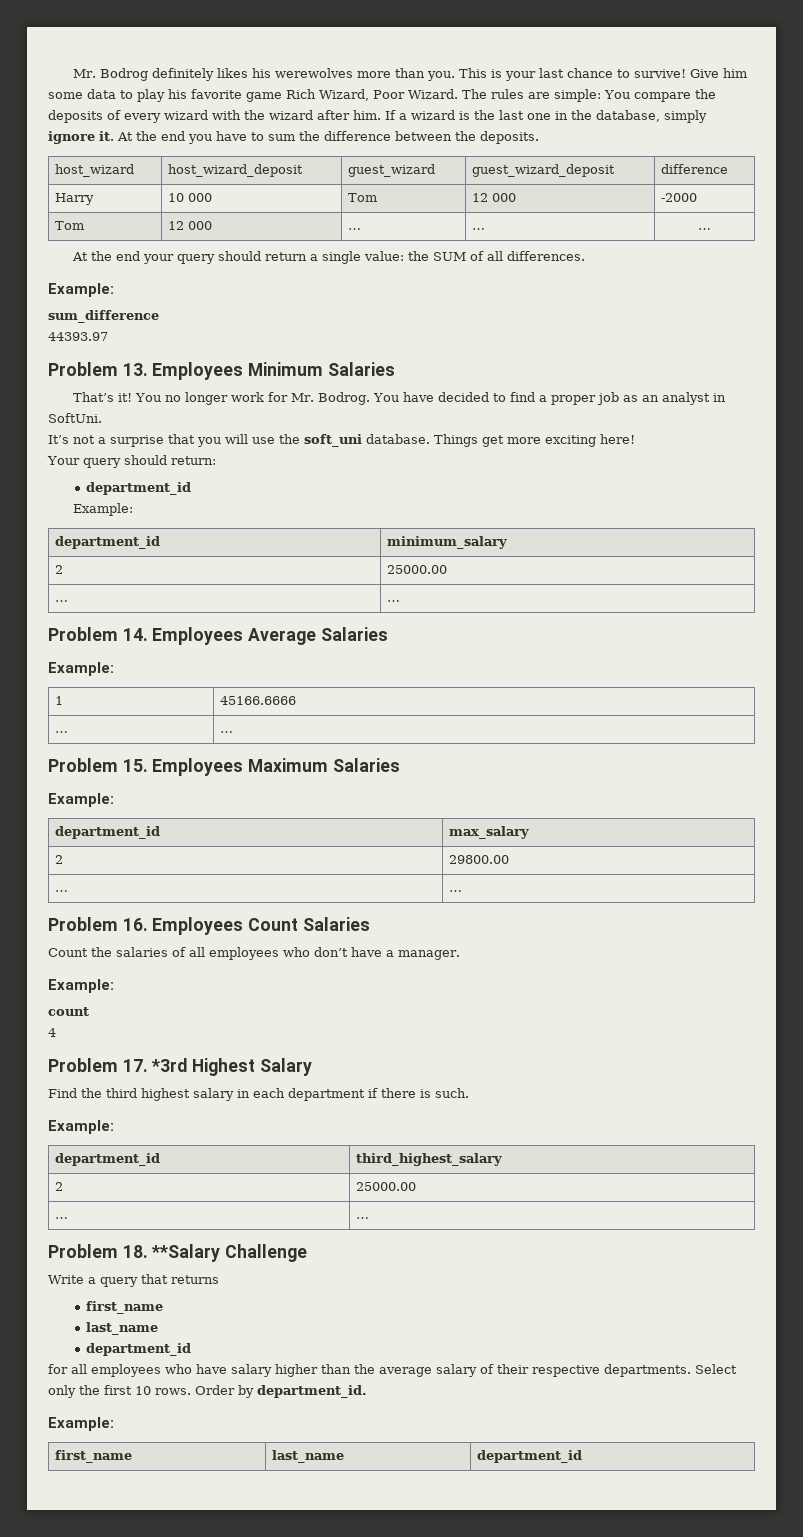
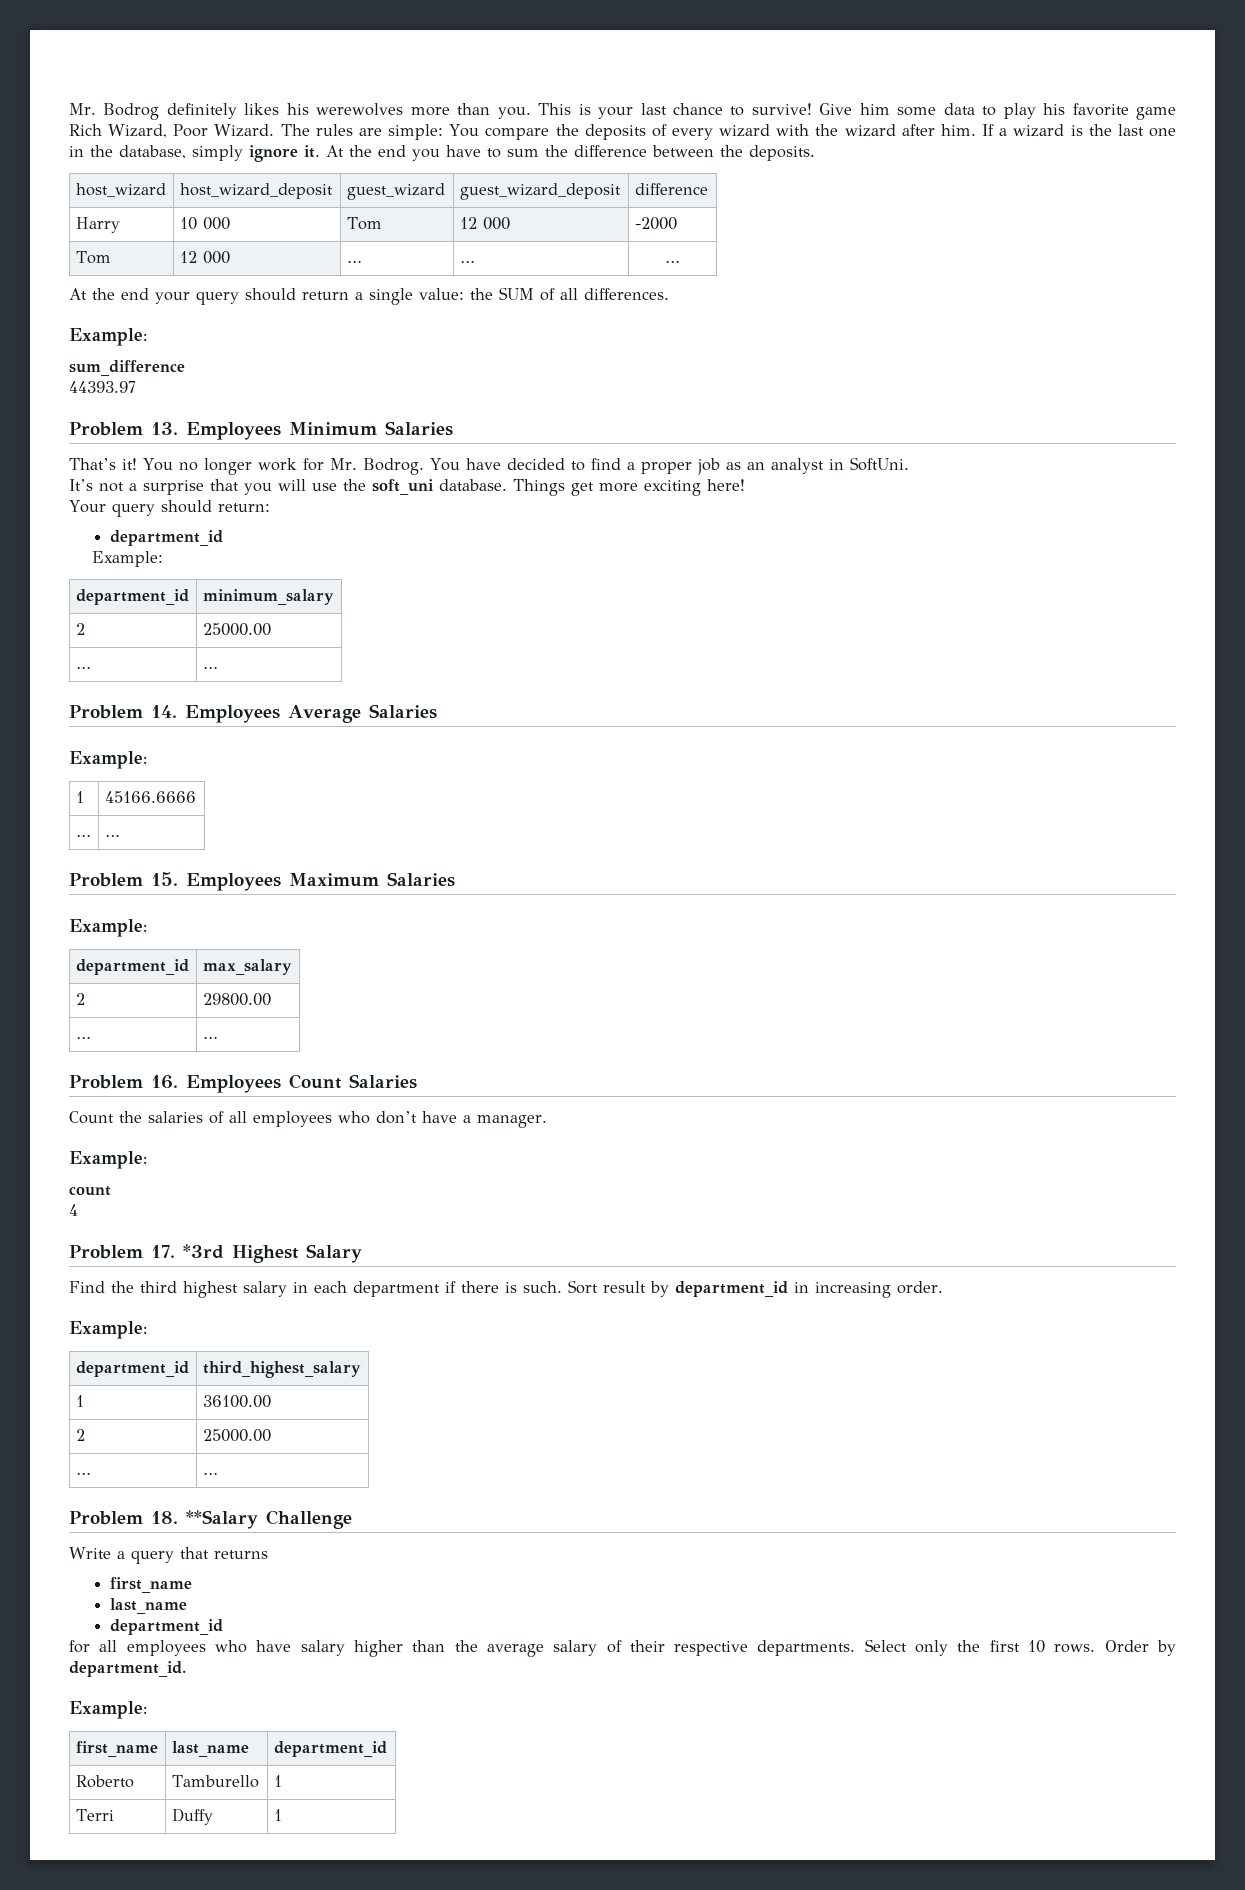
(469, 1093) none -> [568,1280,943,1298] Sort result by department_id in increasing order.
(502, 1159) none -> [75,1395,84,1407] [202,1395,271,1408] // 1 | 36100.00
(582, 1456) none -> [75,1775,134,1788] [171,1775,259,1788] [273,1775,282,1787] [75,1809,114,1821] [171,1808,213,1825] [273,1809,282,1821] // Roberto | Tamburello | 1 // Terri | Duffy | 1

